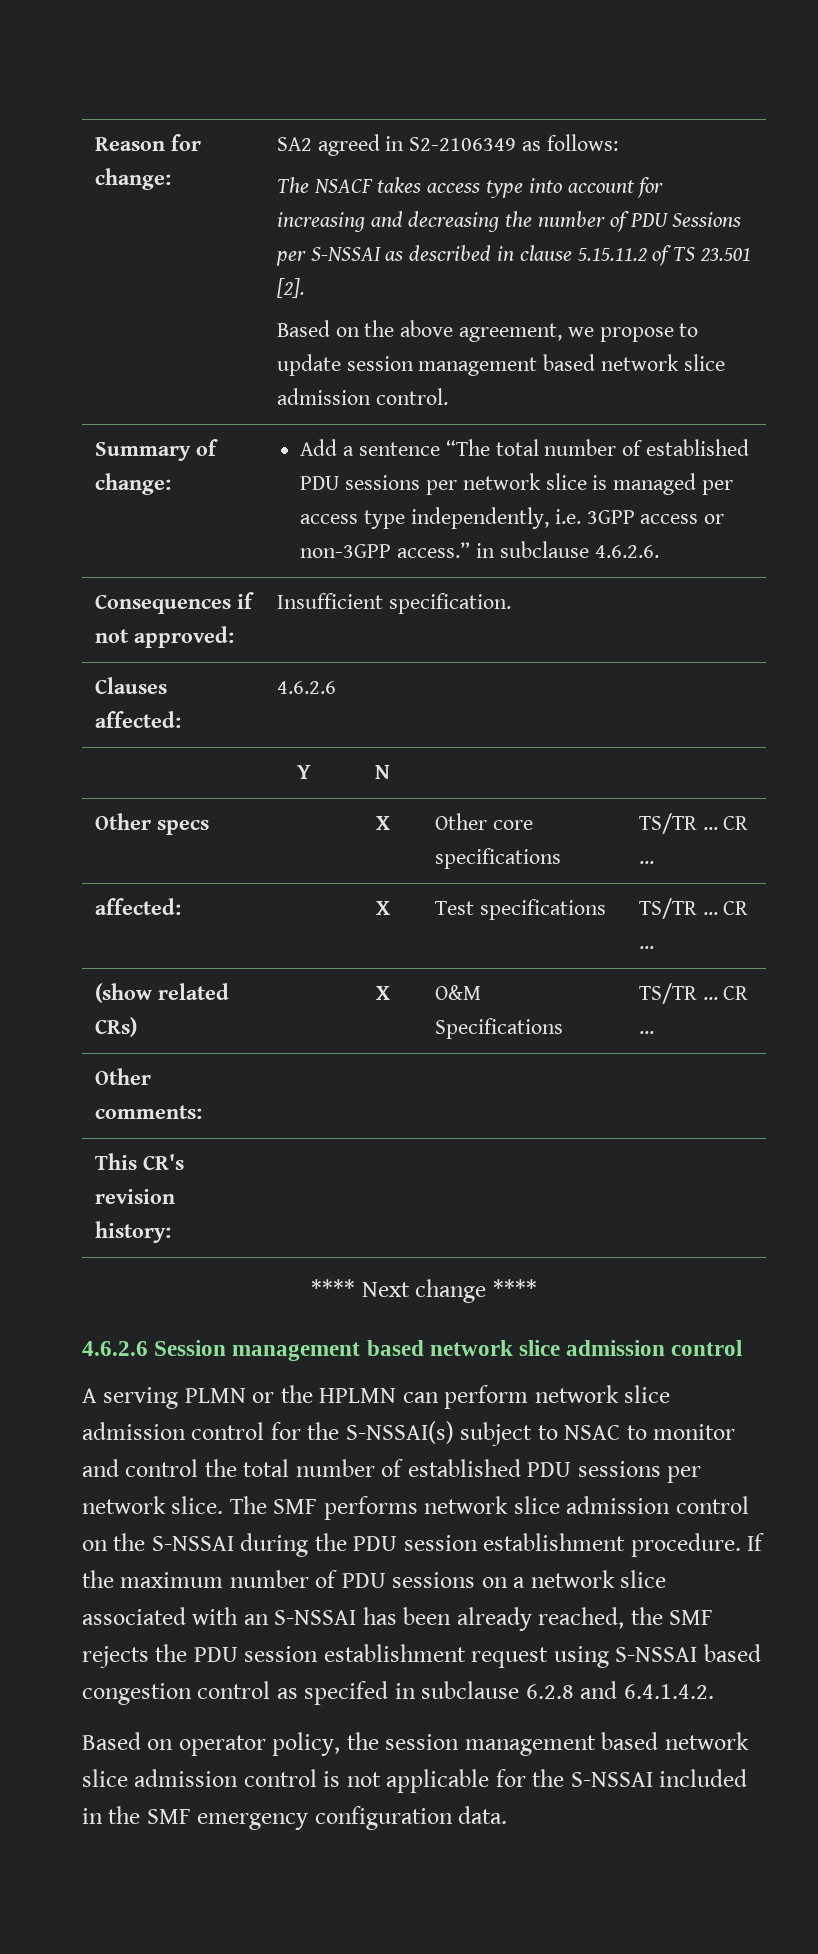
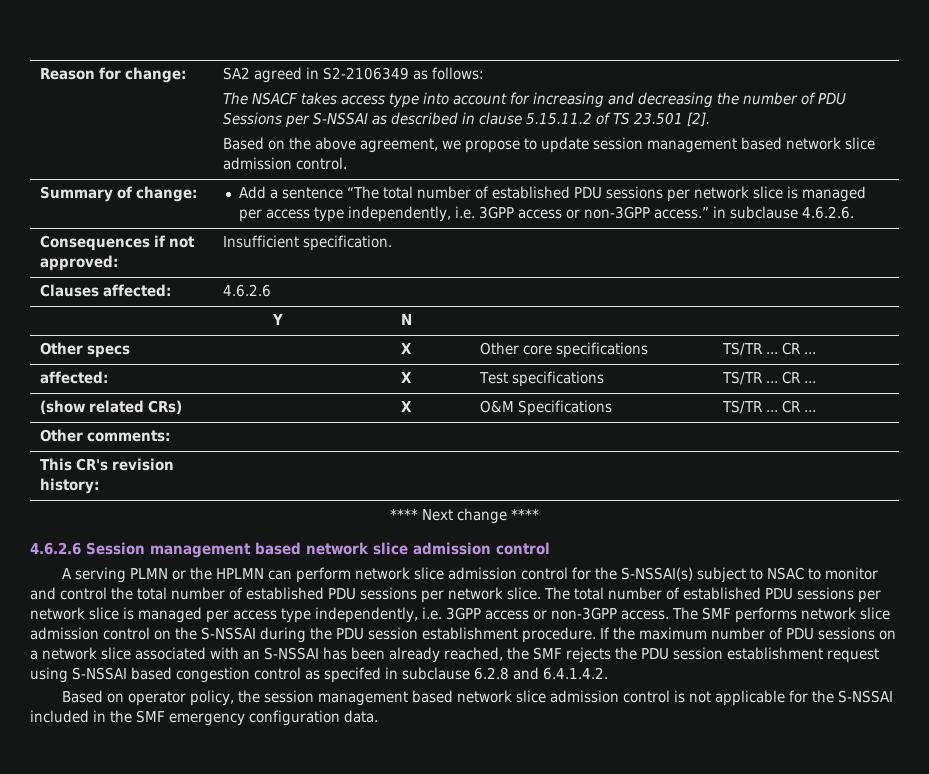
(267, 1505) none -> [574,587,881,603] [30,607,698,623] total number of established PDU sessions per network slice is managed per access type independently, i.e. 3GPP access or non-3GPP access. The

